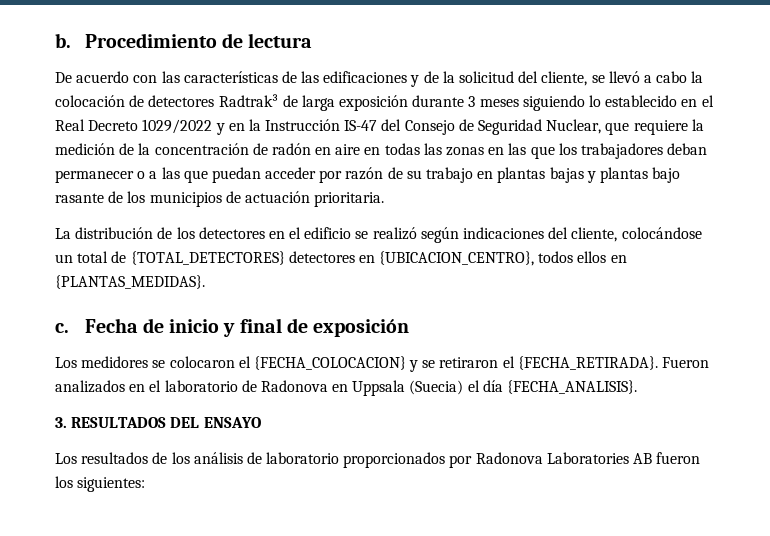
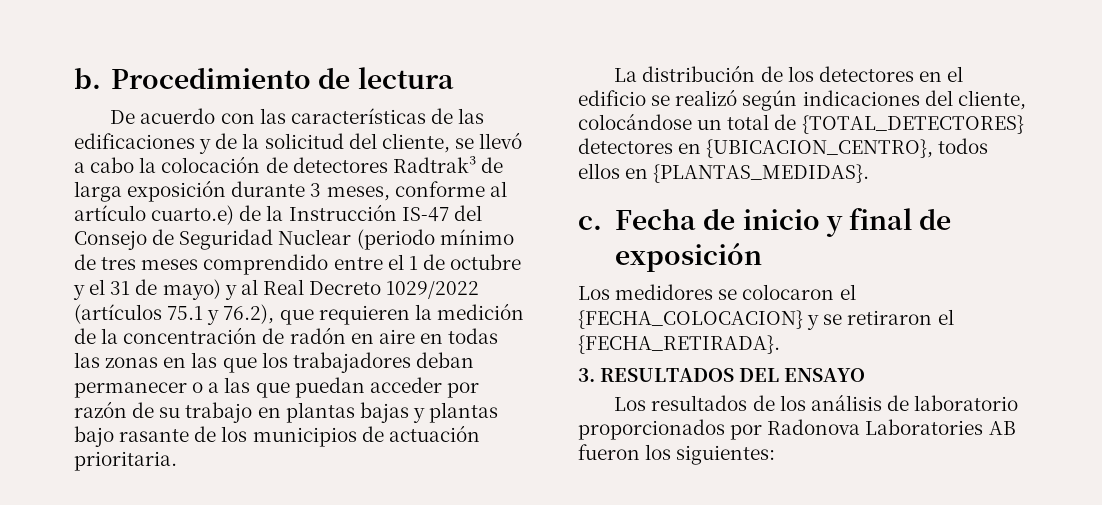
[479,95,714,111] [55,119,245,135] meses siguiendo lo establecido en el Real Decreto 1029/2022 y en -> [326,181,507,201] [74,205,262,225] meses, conforme al artículo cuarto.e) de
[546,119,688,135] Nuclear, que requiere -> [278,229,514,250] [74,254,522,275] [73,279,480,300] [74,304,410,325] Nuclear (periodo mínimo de tres meses comprendido entre el 1 de octubre y el 31 de mayo) y al Real Decreto 1029/2022 (artículos 75.1 y 76.2), que requieren
[662,357,710,368] [55,380,638,396] Fueron analizados en el laboratorio de Radonova en Uppsala (Suecia) el día {FECHA_ANALISIS}. -> (780, 344) none

